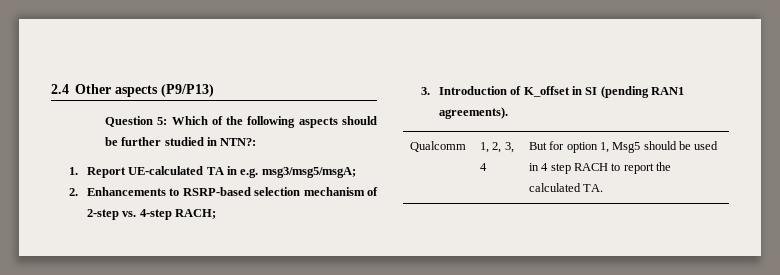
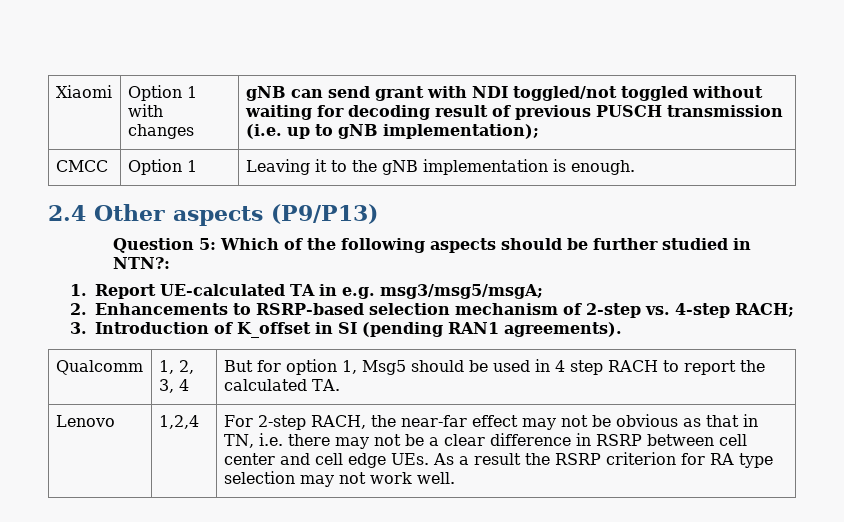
(51, 89) none -> [55,85,112,98] [127,85,197,101] [127,104,163,117] [127,124,194,139] [245,86,763,101] [244,105,783,120] [245,124,539,139] [55,160,108,172] [127,159,197,175] [245,159,635,175] Xiaomi | Option 1 with changes | gNB can send grant with NDI toggled/not toggled without waiting for decoding result of previous PUSCH transmission (i.e. up to gNB implementation); // CMCC | Option 1 | Leaving it to the gNB implementation is enough. //
(604, 188) none -> [55,415,115,427] [158,415,199,429] [223,414,758,430] [223,433,747,449] [223,452,773,468] [223,471,455,487] // Lenovo | 1,2,4 | For 2-step RACH, the near-far effect may not be obvious as that in TN, i.e. there may not be a clear difference in RSRP between cell center and cell edge UEs. As a result the RSRP criterion for RA type selection may not work well.

